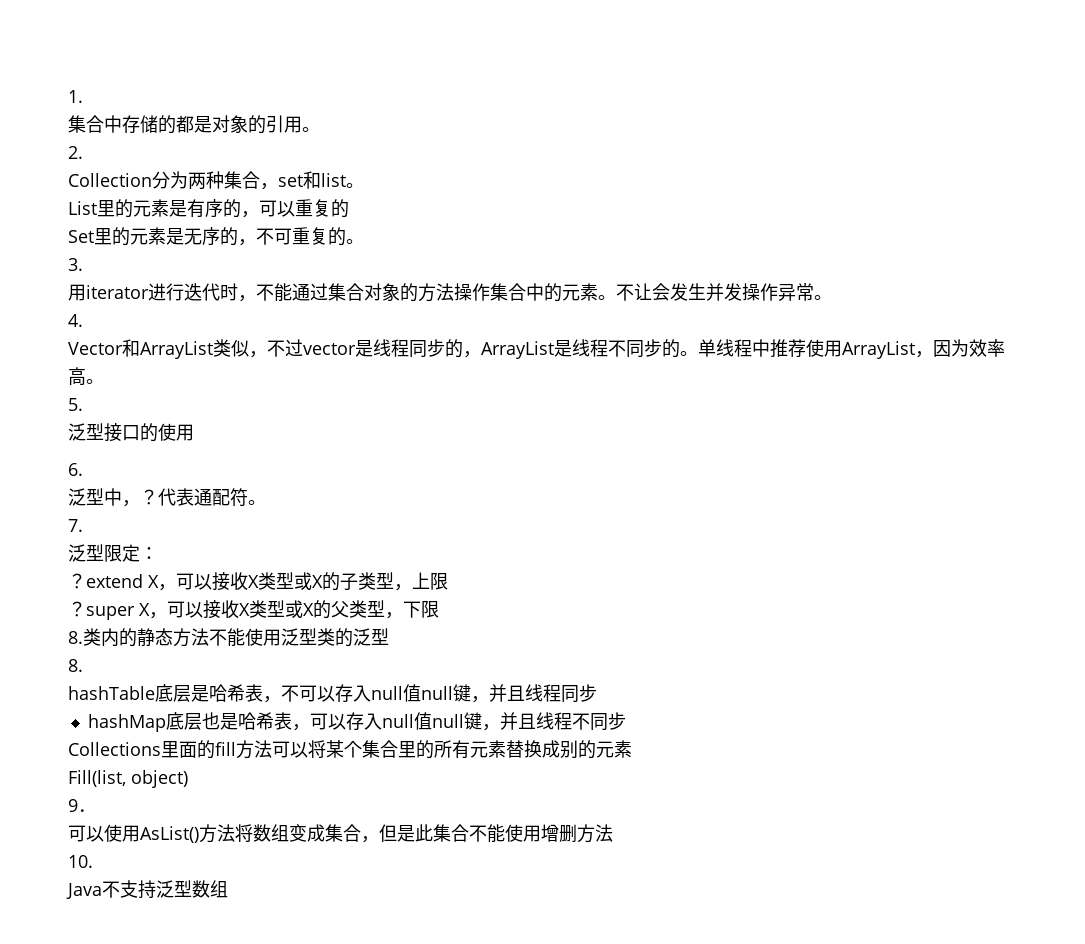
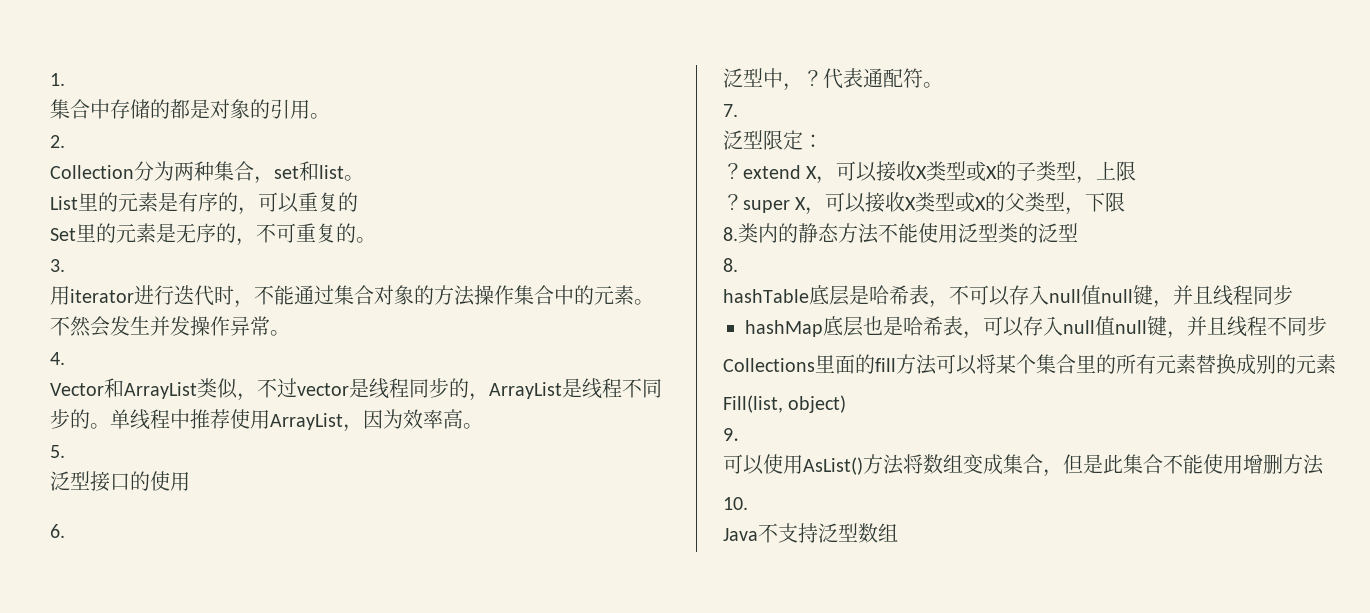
[634,283,652,301] 让 -> [70,316,91,337] 然

